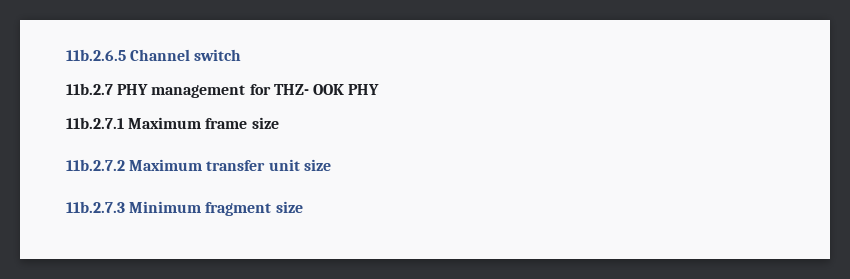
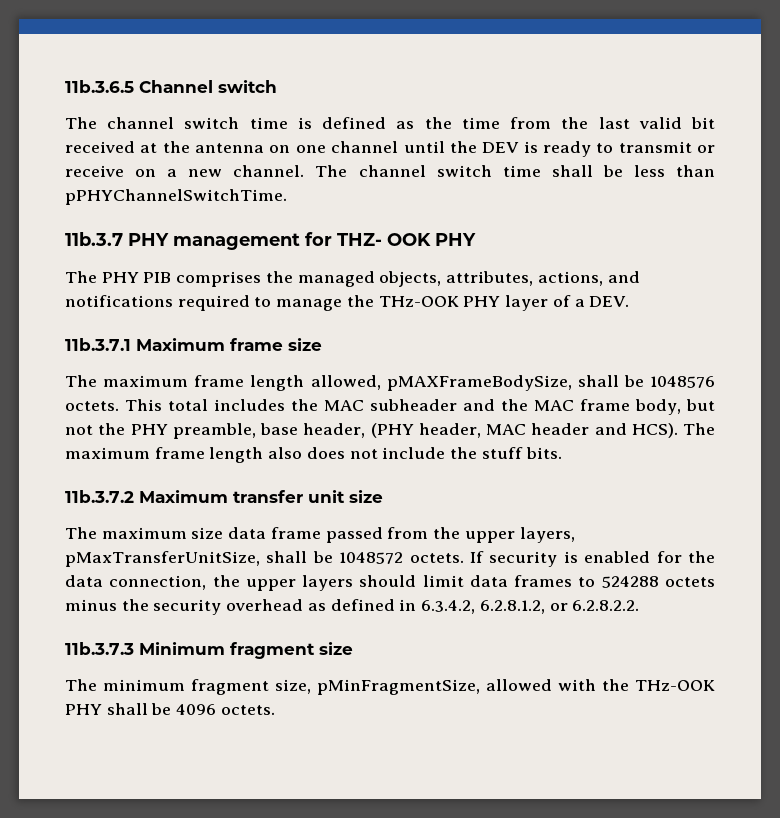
[66,49,126,61] 11b.2.6.5 -> [65,80,134,93] 11b.3.6.5
[66,83,113,95] 11b.2.7 -> [65,117,716,129] [65,141,715,157] [65,165,716,177] [65,189,287,205] [65,232,123,246] The channel switch time is defined as the time from the last valid bit received at the antenna on one channel until the DEV is ready to transmit or receive on a new channel. The channel switch time shall be less than pPHYChannelSwitchTime. // 11b.3.7
[66,117,279,129] [66,159,331,171] [66,201,303,216] 11b.2.7.1 Maximum frame size // 11b.2.7.2 Maximum transfer unit size // 11b.2.7.3 Minimum fragment size -> [65,271,640,287] [65,295,630,311] [65,338,322,351] [65,375,715,391] [65,399,715,415] [65,423,715,439] [65,447,562,463] [65,490,383,503] [65,527,575,543] [65,551,715,567] [65,575,715,591] [65,599,640,615] [65,642,353,659] [65,679,715,695] [65,703,275,715] The PHY PIB comprises the managed objects, attributes, actions, and notifications required to manage the THz-OOK PHY layer of a DEV. // 11b.3.7.1 Maximum frame size // The maximum frame length allowed, pMAXFrameBodySize, shall be 1048576 octets. This total includes the MAC subheader and the MAC frame body, but not the PHY preamble, base header, (PHY header, MAC header and HCS). The maximum frame length also does not include the stuff bits. // 11b.3.7.2 Maximum transfer unit size // The maximum size data frame passed from the upper layers, pMaxTransferUnitSize, shall be 1048572 octets. If security is enabled for the data connection, the upper layers should limit data frames to 524288 octets minus the security overhead as defined in 6.3.4.2, 6.2.8.1.2, or 6.2.8.2.2. // 11b.3.7.3 Minimum fragment size // The minimum fragment size, pMinFragmentSize, allowed with the THz-OOK PHY shall be 4096 octets.

